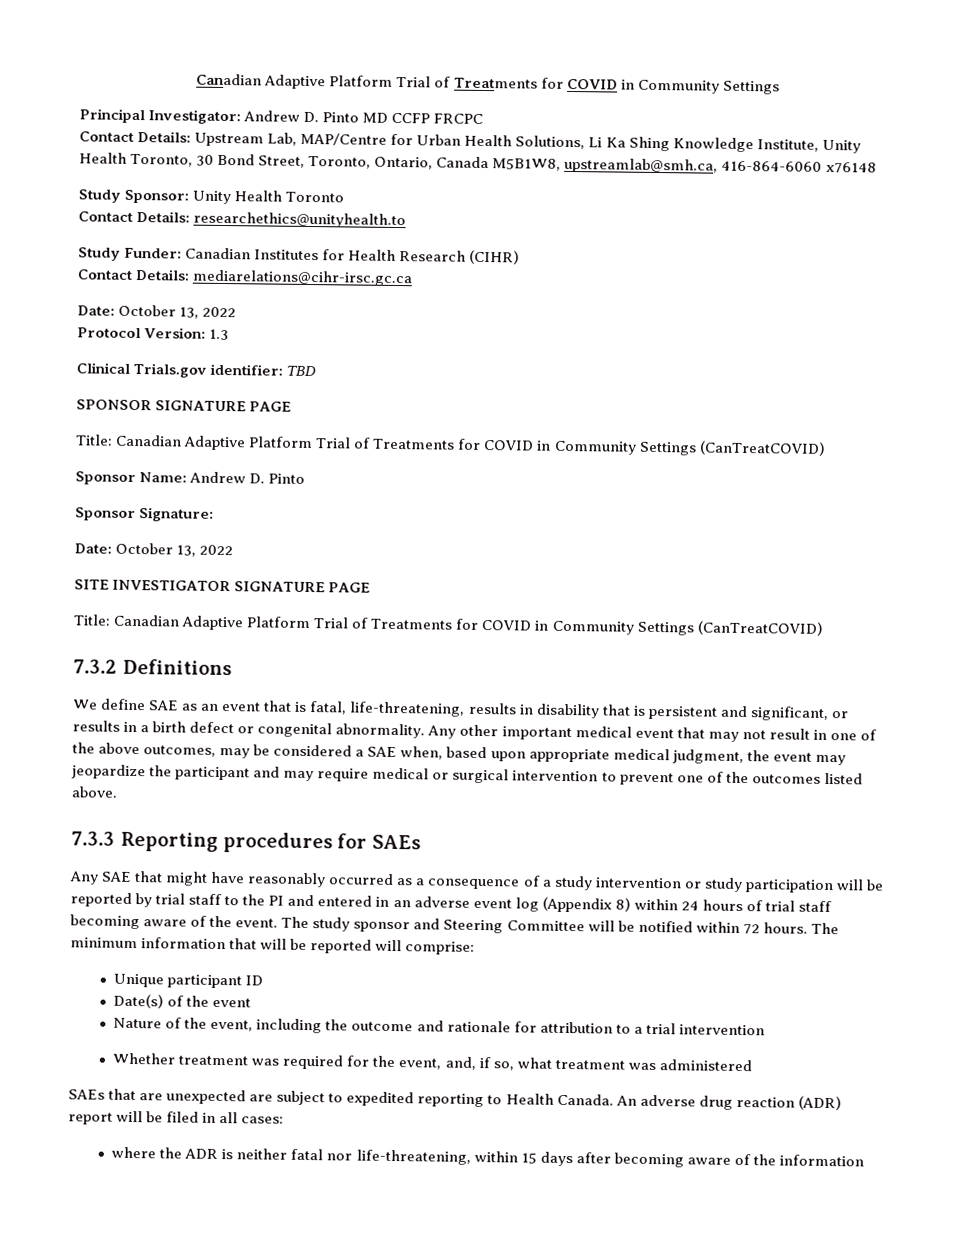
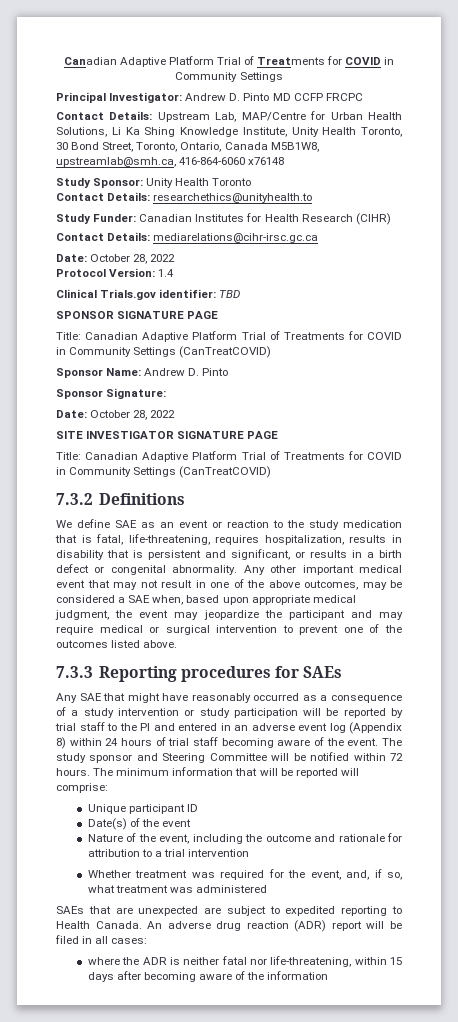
[179,306,200,319] 13, -> [133,254,148,264] 28,
[209,328,230,341] 1.3 -> [158,269,175,277] 1.4
[176,544,197,557] 13, -> [133,410,148,420] 28,
(262, 707) none -> [212,520,402,530] or reaction to the study medication
(466, 709) none -> [215,535,344,545] requires hospitalization,

